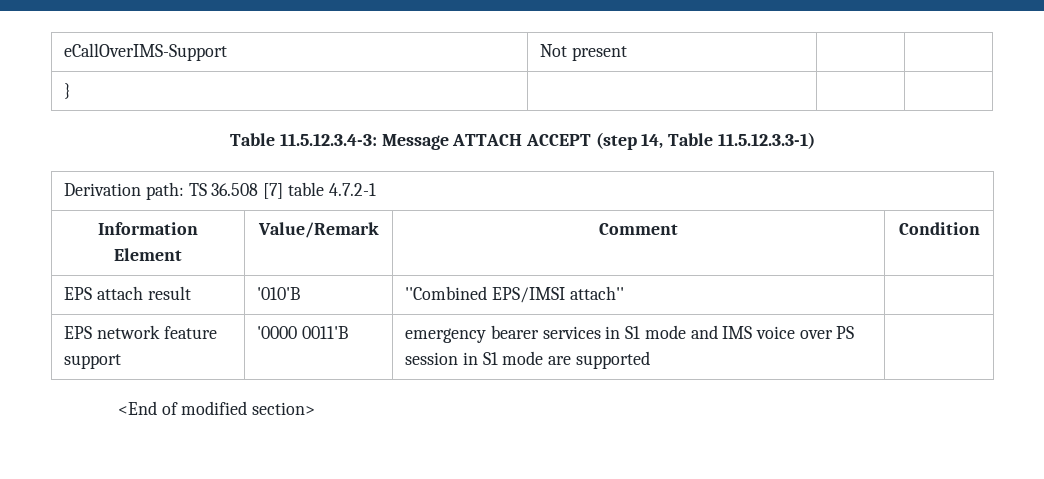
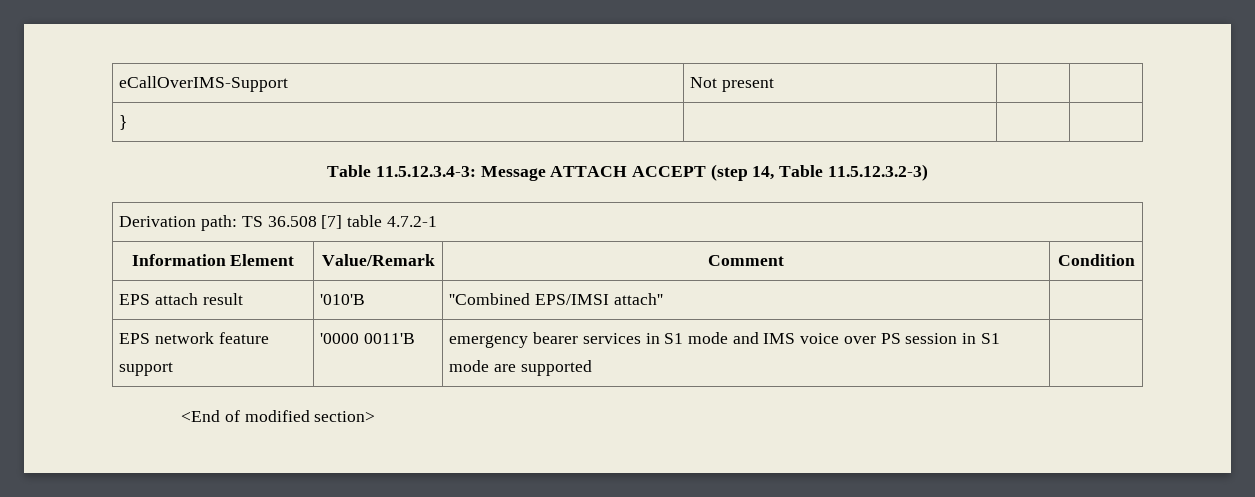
[717,132,815,149] 11.5.12.3.3-1) -> [827,164,928,181] 11.5.12.3.2-3)

